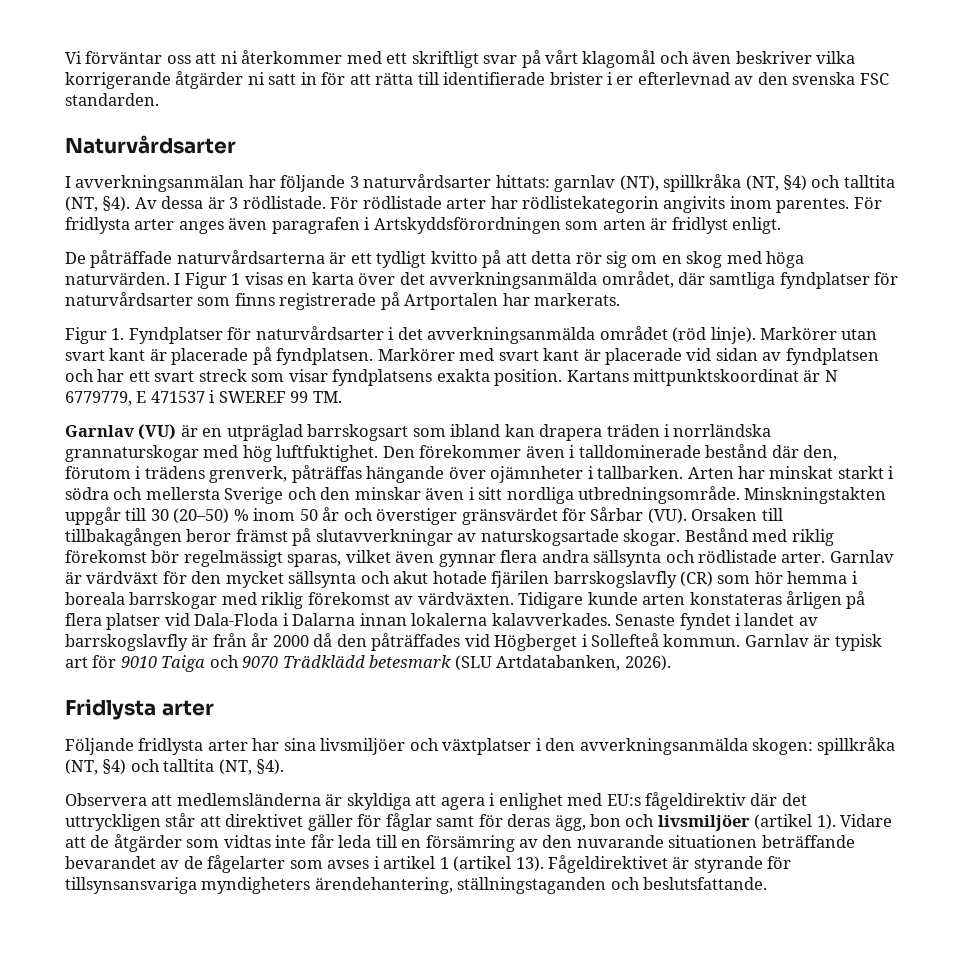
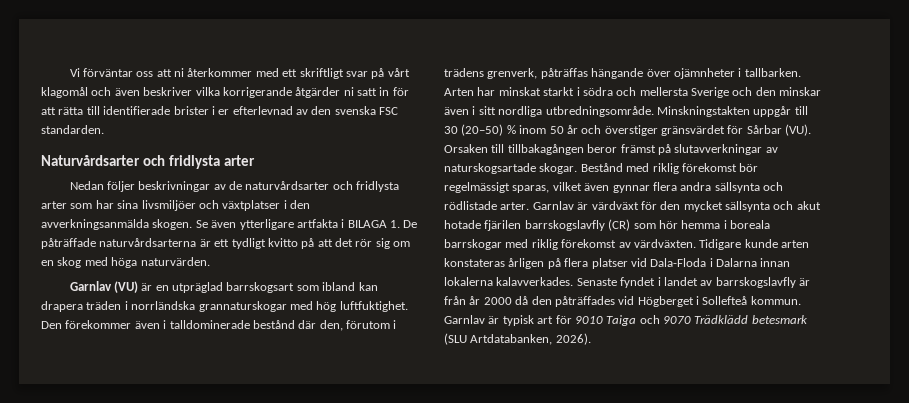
[65,174,895,192] [65,196,882,213] [65,217,782,234] // I avverkningsanmälan har följande 3 naturvårdsarter hittats: garnlav (NT), spillkråka (NT, §4) och talltita (NT, §4). Av dessa är 3 rödlistade. För rödlistade arter har rödlistekategorin angivits inom parentes. För fridlysta arter anges även paragrafen i Artskyddsförordningen som arten är fridlyst enligt. // -> [142,155,255,169] [69,181,400,192] [41,200,310,211] [41,219,400,230] och fridlysta arter // Nedan följer beskrivningar av de naturvårdsarter och fridlysta arter som har sina livsmiljöer och växtplatser i den avverkningsanmälda skogen. Se även ytterligare artfakta i BILAGA 1.
[531,251,572,264] detta -> [335,238,353,247] det
[174,271,899,289] [65,292,621,310] [65,326,878,344] [65,347,879,365] [65,369,838,386] [65,390,342,406] I Figur 1 visas en karta över det avverkningsanmälda området, där samtliga fyndplatser för naturvårdsarter som finns registrerade på Artportalen har markerats. // Figur 1. Fyndplatser för naturvårdsarter i det avverkningsanmälda området (röd linje). Markörer utan svart kant är placerade på fyndplatsen. Markörer med svart kant är placerade vid sidan av fyndplatsen och har ett svart streck som visar fyndplatsens exakta position. Kartans mittpunktskoordinat är N 6779779, E 471537 i SWEREF 99 TM. -> (210, 261) none
[65,699,214,720] [65,737,896,755] [65,759,285,775] [65,792,807,810] [65,813,893,831] [65,834,855,852] [65,855,792,873] [65,877,768,894] // Fridlysta arter // Följande fridlysta arter har sina livsmiljöer och växtplatser i den avverkningsanmälda skogen: spillkråka (NT, §4) och talltita (NT, §4). // Observera att medlemsländerna är skyldiga att agera i enlighet med EU:s fågeldirektiv där det uttryckligen står att direktivet gäller för fåglar samt för deras ägg, bon och livsmiljöer (artikel 1). Vidare att de åtgärder som vidtas inte får leda till en försämring av den nuvarande situationen beträffande bevarandet av de fågelarter som avses i artikel 1 (artikel 13). Fågeldirektivet är styrande för tillsynsansvariga myndigheters ärendehantering, ställningstaganden och beslutsfattande. -> (591, 339) none

